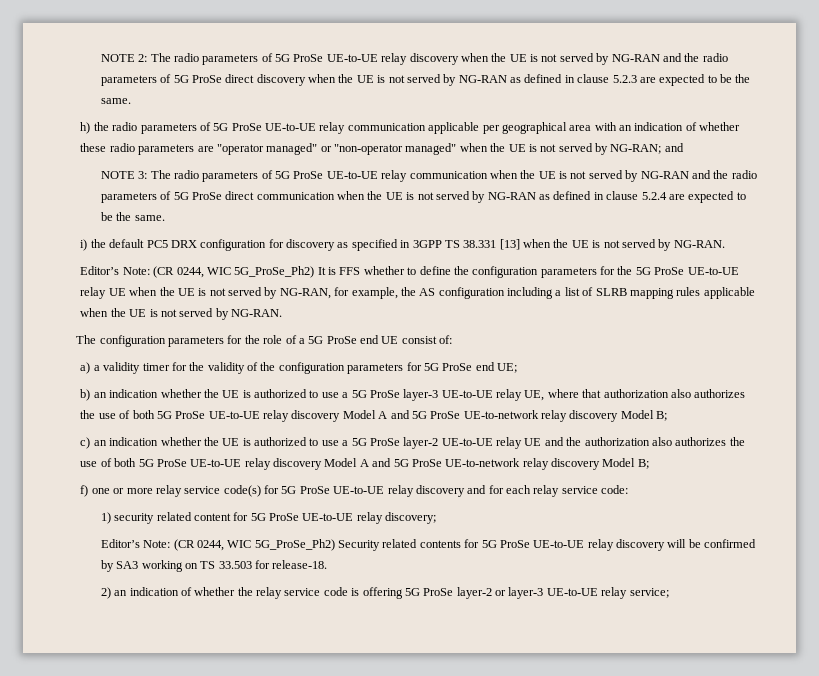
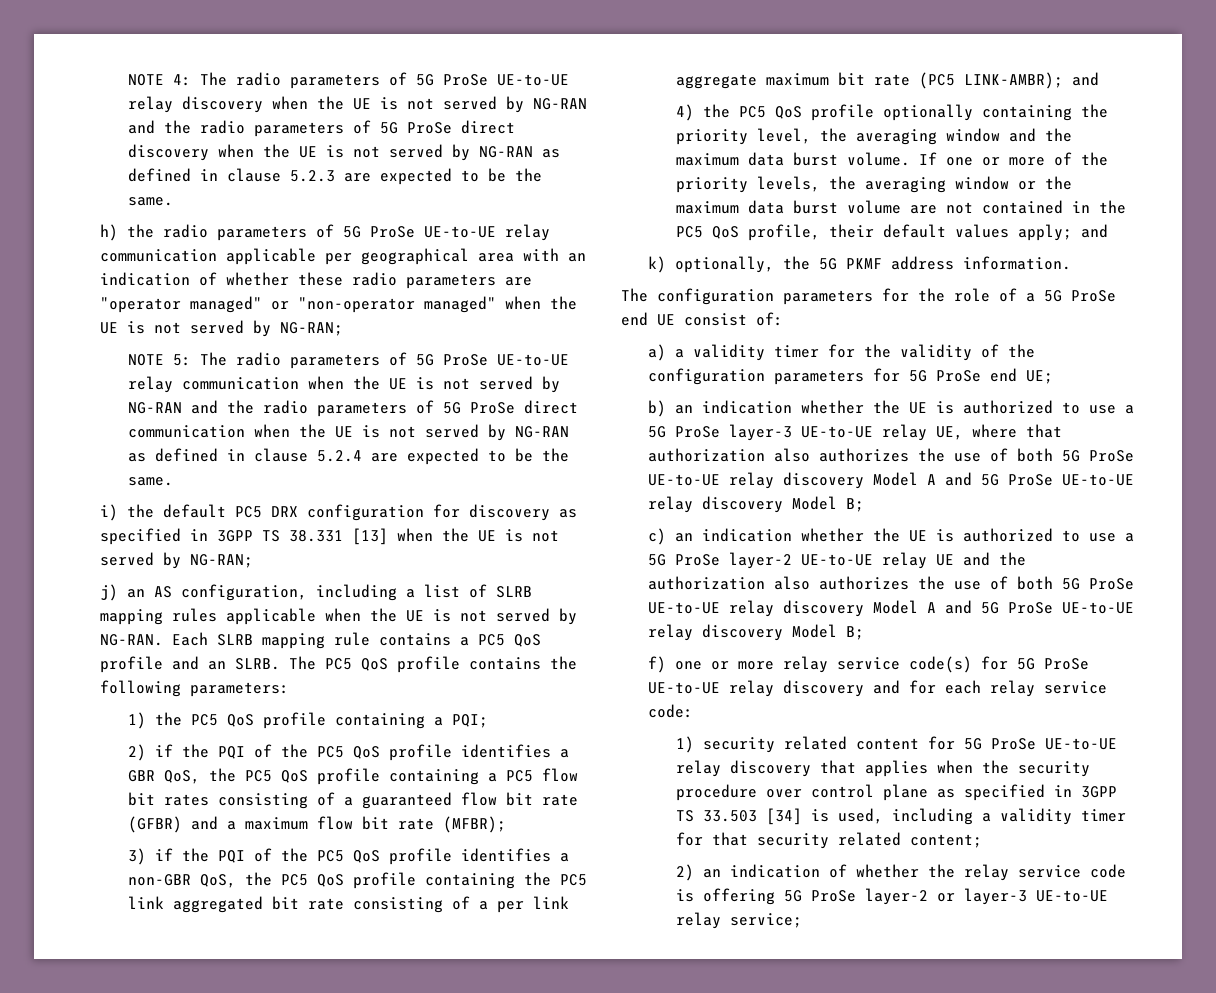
[100,54,148,62] NOTE 2: -> [127,74,191,86] NOTE 4:
[664,143,684,152] [100,171,148,179] and // NOTE 3: -> [127,354,191,366] // NOTE 5:
[673,240,725,248] [80,266,739,278] [80,287,505,299] NG-RAN. // Editor’s Note: (CR 0244, WIC 5G_ProSe_Ph2) It is FFS whether to define the configuration parameters for the 5G ProSe UE-to-UE relay UE when the UE is not served by NG-RAN, for example, the AS configuration -> [190,554,254,568] [100,584,308,601] NG-RAN; // j) an AS configuration,
(283, 313) none -> [172,632,542,649] [100,656,578,673] [100,680,290,697] [127,712,488,729] [127,744,569,761] [127,768,578,785] [127,792,578,809] [127,816,506,833] [127,848,569,865] [127,872,587,889] [127,896,569,913] [675,72,1099,89] [675,104,1108,121] [675,128,1072,145] [675,152,1108,166] [675,176,1072,193] [675,200,1126,214] [675,224,1108,241] [648,256,1072,273] Each SLRB mapping rule contains a PC5 QoS profile and an SLRB. The PC5 QoS profile contains the following parameters: // 1) the PC5 QoS profile containing a PQI; // 2) if the PQI of the PC5 QoS profile identifies a GBR QoS, the PC5 QoS profile containing a PC5 flow bit rates consisting of a guaranteed flow bit rate (GFBR) and a maximum flow bit rate (MFBR); // 3) if the PQI of the PC5 QoS profile identifies a non-GBR QoS, the PC5 QoS profile containing the PC5 link aggregated bit rate consisting of a per link aggregate maximum bit rate (PC5 LINK-AMBR); and // 4) the PC5 QoS profile optionally containing the priority level, the averaging window and the maximum data burst volume. If one or more of the priority levels, the averaging window or the maximum data burst volume are not contained in the PC5 QoS profile, their default values apply; and // k) optionally, the 5G PKMF address information.
[463,410,539,419] UE-to-network -> [1062,474,1135,486] UE-to-UE
[445,458,521,467] UE-to-network -> [1062,602,1135,614] UE-to-UE
[385,512,437,524] [100,539,757,551] [100,560,328,572] discovery; // Editor’s Note: (CR 0244, WIC 5G_ProSe_Ph2) Security related contents for 5G ProSe UE-to-UE relay discovery will be confirmed by SA3 working on TS 33.503 for release-18. -> [729,760,1090,777] [675,784,1117,801] [675,808,1126,825] [675,832,982,849] discovery that applies when the security procedure over control plane as specified in 3GPP TS 33.503 [34] is used, including a validity timer for that security related content;

